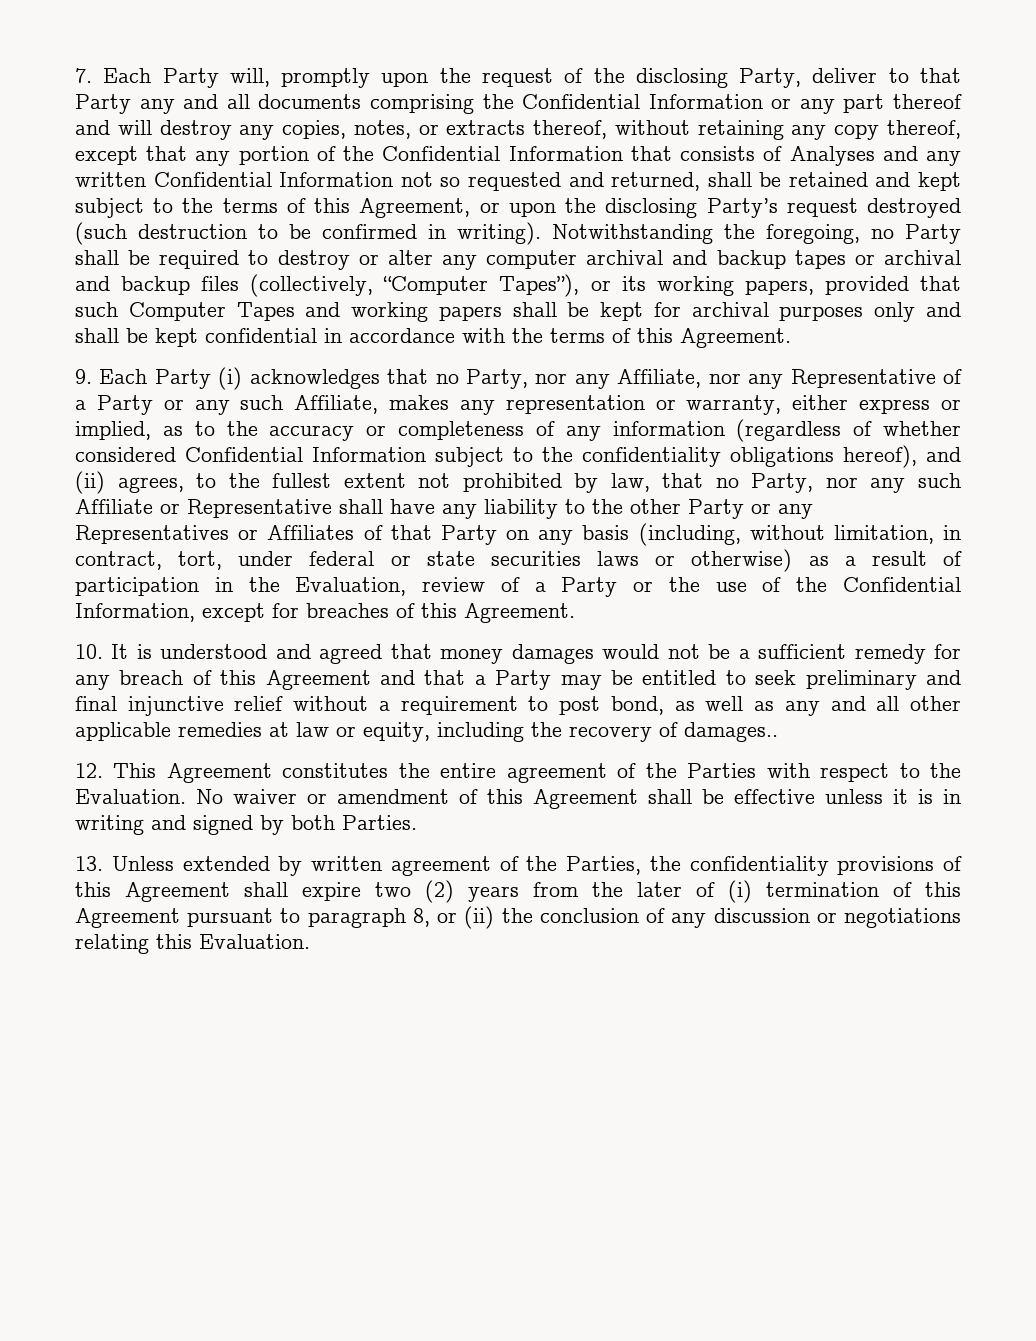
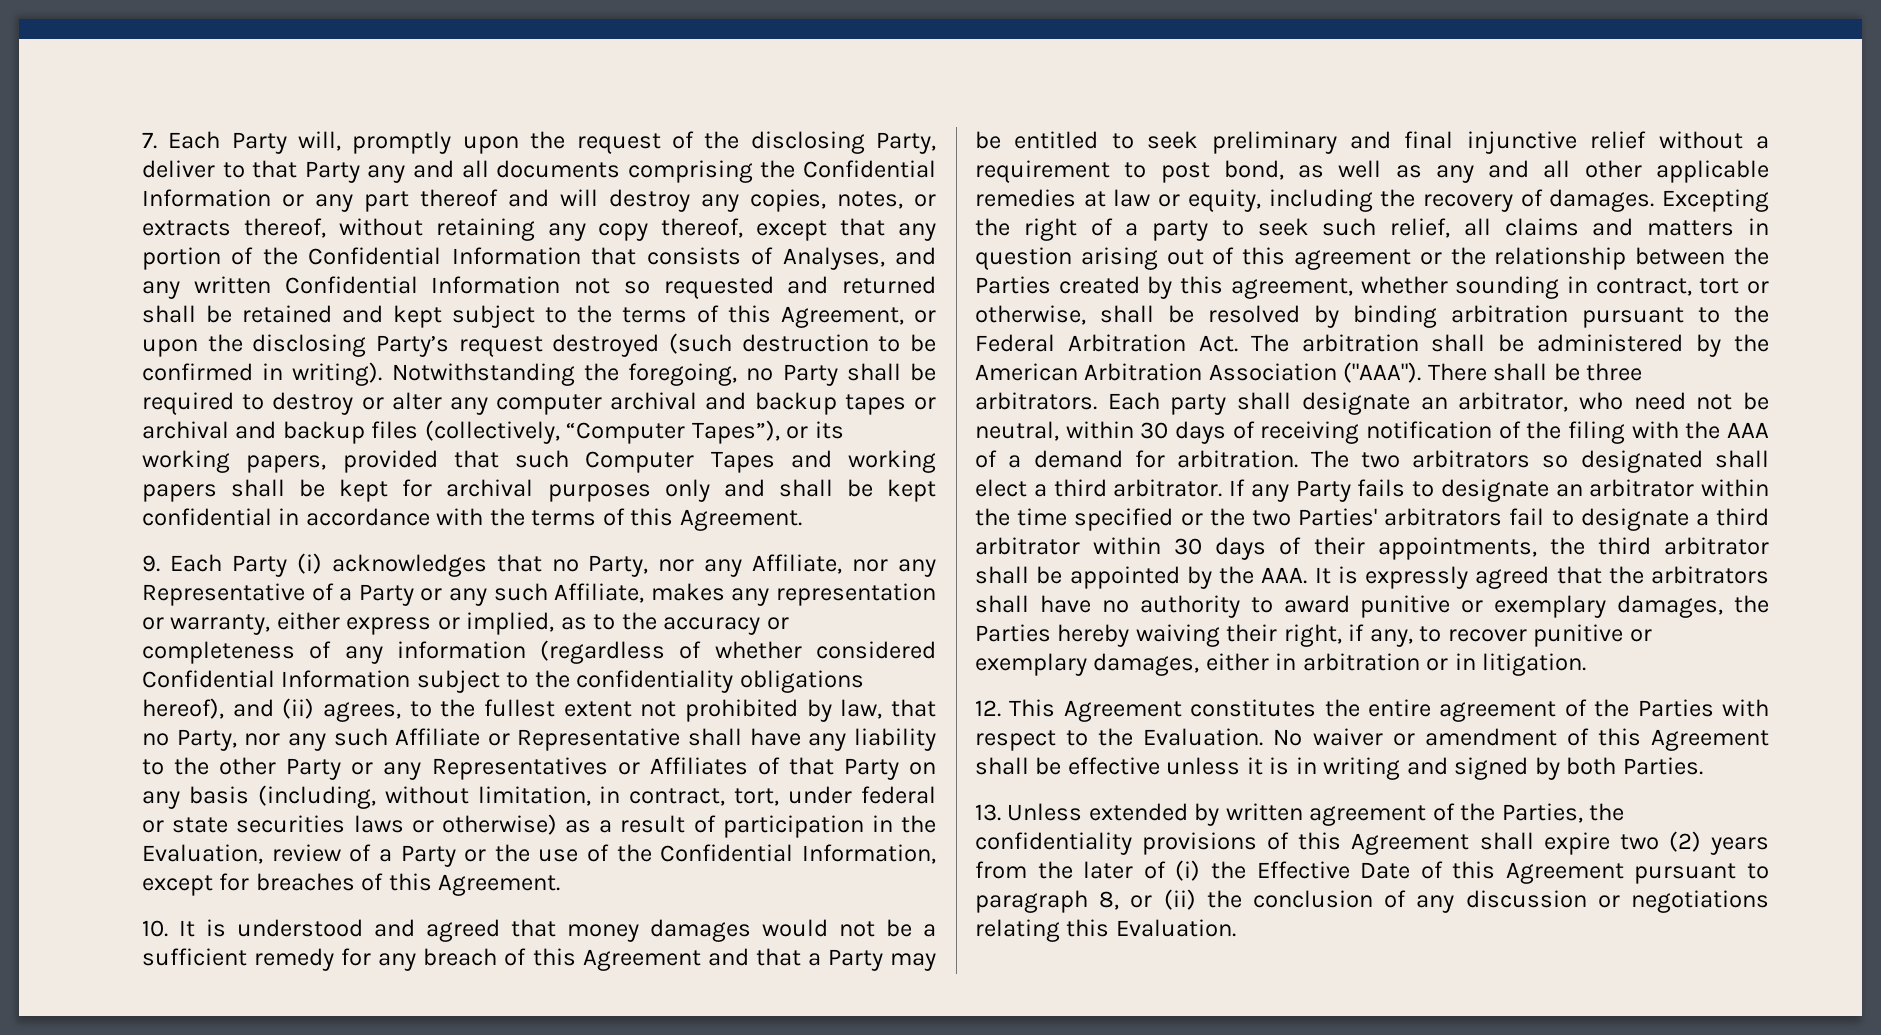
[789,146,875,166] Analyses -> [782,247,885,270] Analyses,
[611,172,701,191] returned, -> [842,276,936,294] returned
[684,722,778,742] damages.. -> [1549,189,1769,212] [975,218,1769,241] [975,247,1769,270] [975,276,1769,299] [975,305,1769,328] [975,334,1769,357] [975,362,1643,383] [975,392,1769,415] [975,421,1769,444] [975,450,1769,473] [975,479,1769,502] [975,508,1769,531] [975,537,1769,560] [975,566,1769,589] [975,595,1769,618] [975,624,1652,647] [975,653,1587,676] damages. Excepting the right of a party to seek such relief, all claims and matters in question arising out of this agreement or the relationship between the Parties created by this agreement, whether sounding in contract, tort or otherwise, shall be resolved by binding arbitration pursuant to the Federal Arbitration Act. The arbitration shall be administered by the American Arbitration Association ("AAA"). There shall be three arbitrators. Each party shall designate an arbitrator, who need not be neutral, within 30 days of receiving notification of the filing with the AAA of a demand for arbitration. The two arbitrators so designated shall elect a third arbitrator. If any Party fails to designate an arbitrator within the time specified or the two Parties' arbitrators fail to designate a third arbitrator within 30 days of their appointments, the third arbitrator shall be appointed by the AAA. It is expressly agreed that the arbitrators shall have no authority to award punitive or exemplary damages, the Parties hereby waiving their right, if any, to recover punitive or exemplary damages, either in arbitration or in litigation.
[766,882,879,897] termination -> [1210,861,1411,879] the Effective Date

